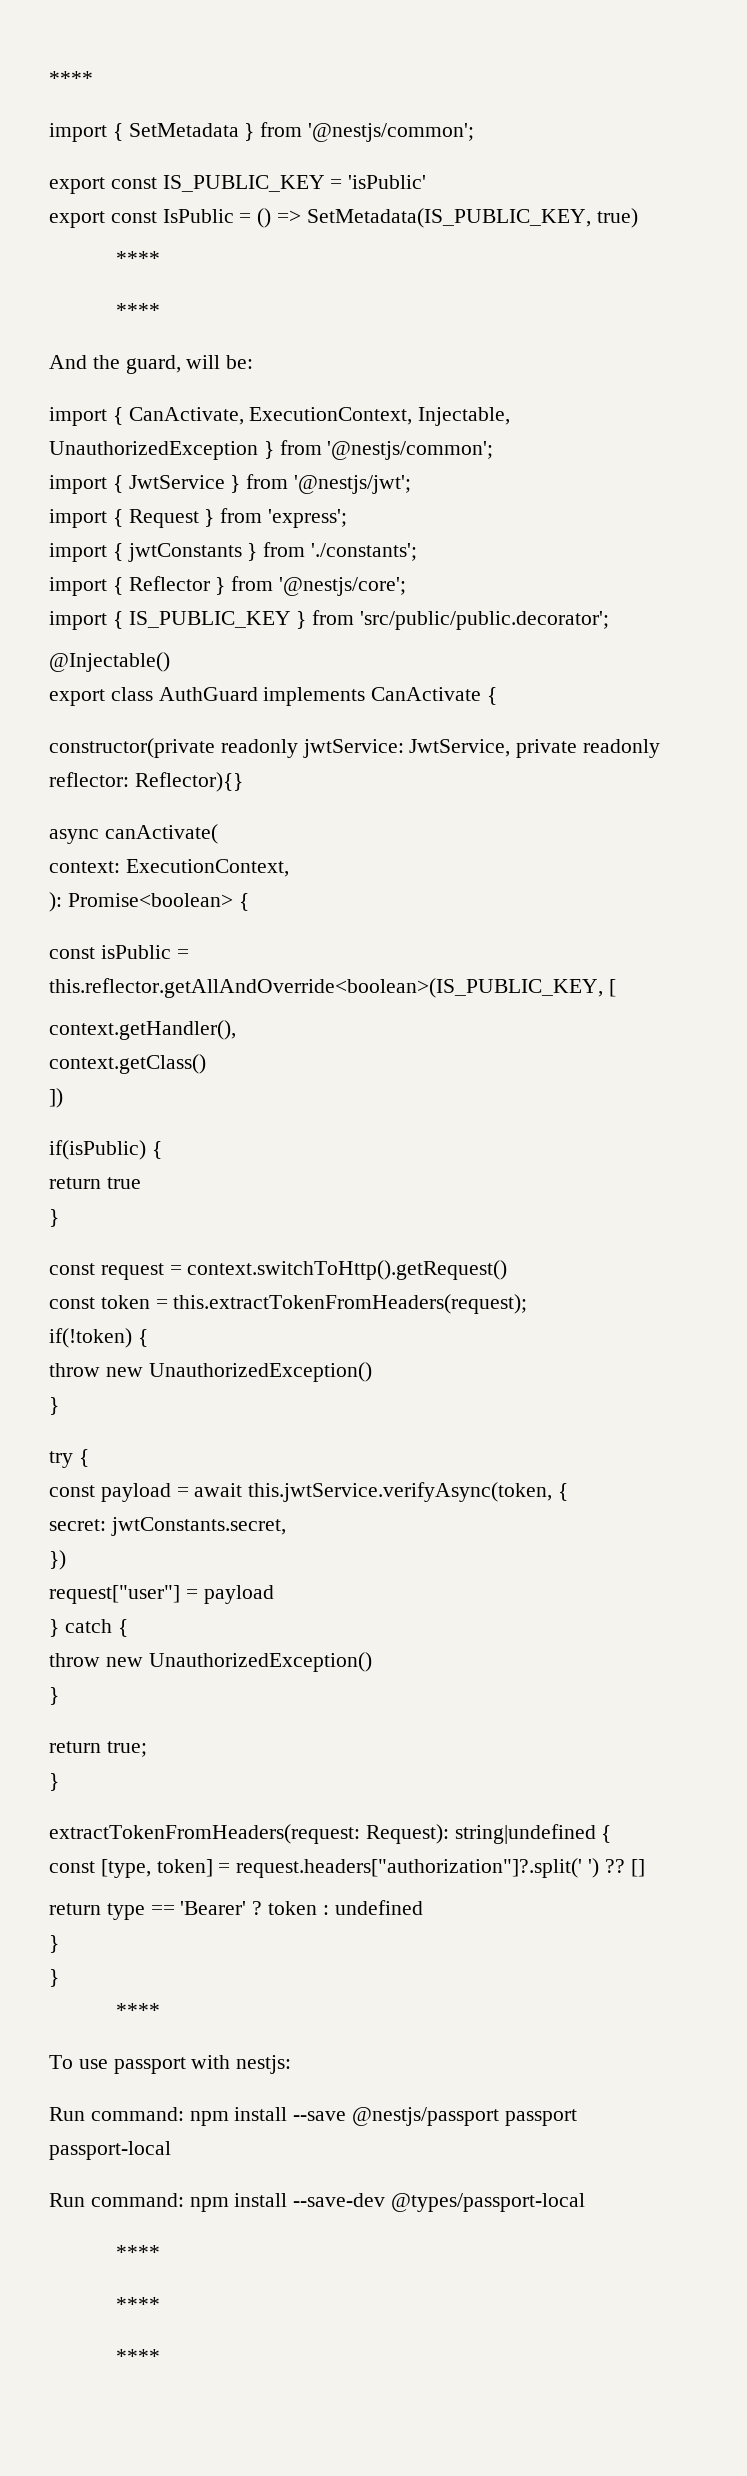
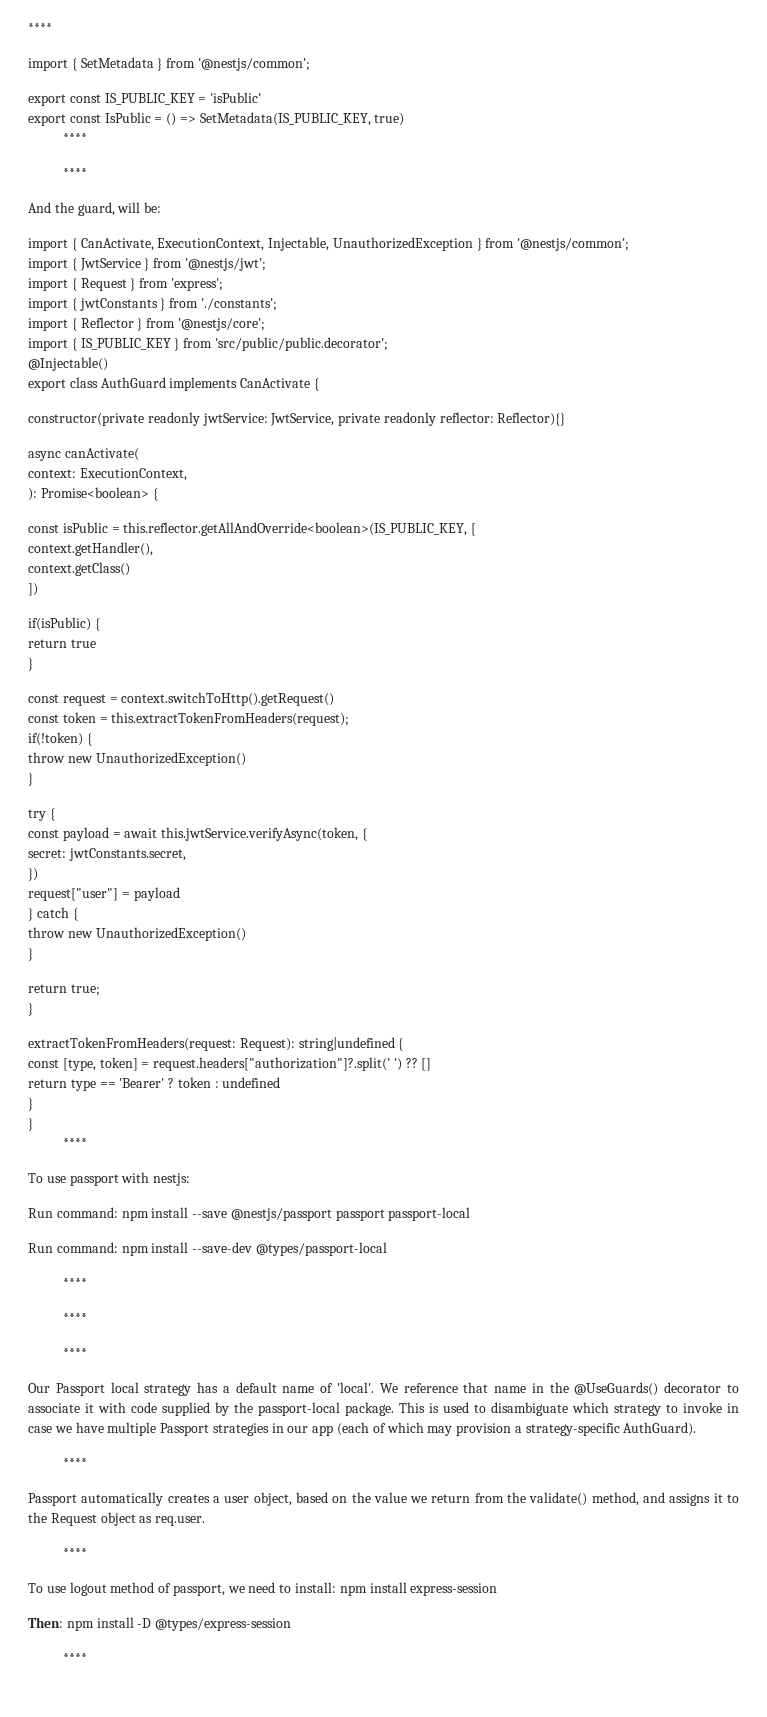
(161, 2356) none -> [28,1382,740,1396] [28,1402,739,1416] [28,1422,697,1436] [63,1458,88,1468] [28,1492,739,1506] [28,1512,206,1526] [63,1548,88,1558] [28,1582,498,1596] [28,1617,292,1631] [63,1653,88,1663] // Our Passport local strategy has a default name of 'local'. We reference that name in the @UseGuards() decorator to associate it with code supplied by the passport-local package. This is used to disambiguate which strategy to invoke in case we have multiple Passport strategies in our app (each of which may provision a strategy-specific AuthGuard). // **** // Passport automatically creates a user object, based on the value we return from the validate() method, and assigns it to the Request object as req.user. // **** // To use logout method of passport, we need to install: npm install express-session // Then: npm install -D @types/express-session // ****

